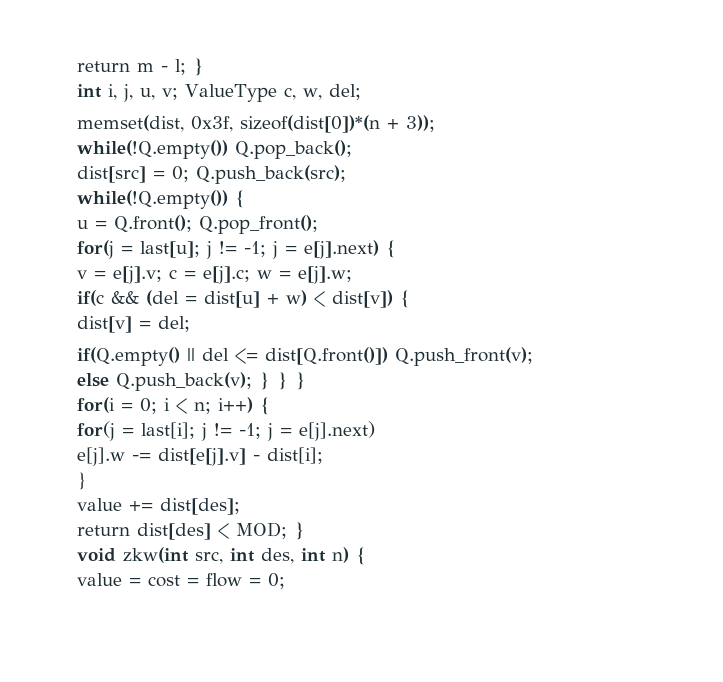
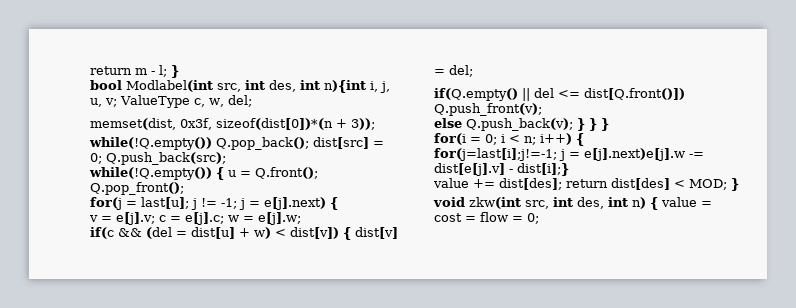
[77,84,102,98] int -> [90,80,366,93] bool Modlabel(int src, int des, int n){int
(352, 149) // -> (309, 143) none
(246, 199) // -> (224, 173) none
(411, 299) // -> (351, 233) none
[77,421,375,441] [77,447,125,466] for(j = last[i]; j != -1; j = e[j].next) // e[j].w -> [434,148,685,161] for(j=last[i];j!=-1; j = e[j].next)e[j].w
[267,447,323,464] [77,472,87,490] dist[i]; // } -> [517,163,569,176] dist[i];}
(240, 506) // -> (562, 184) none
(367, 556) // -> (658, 203) none

